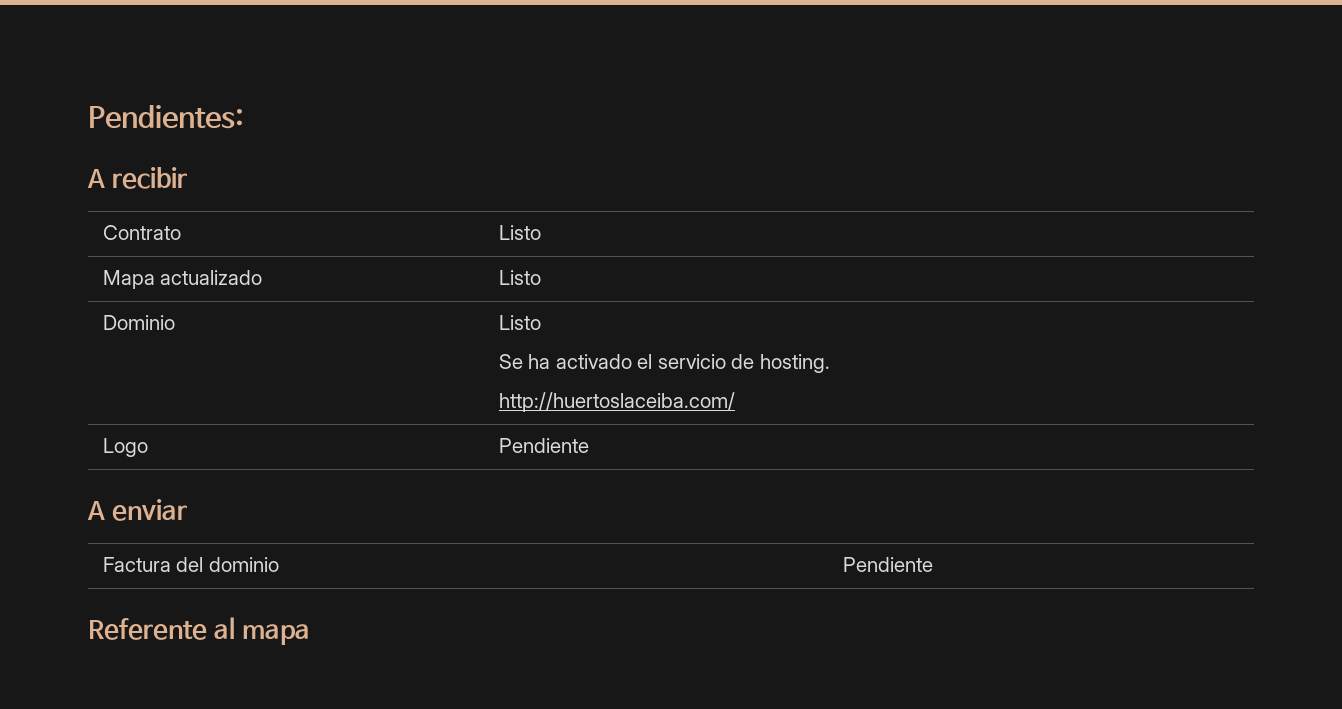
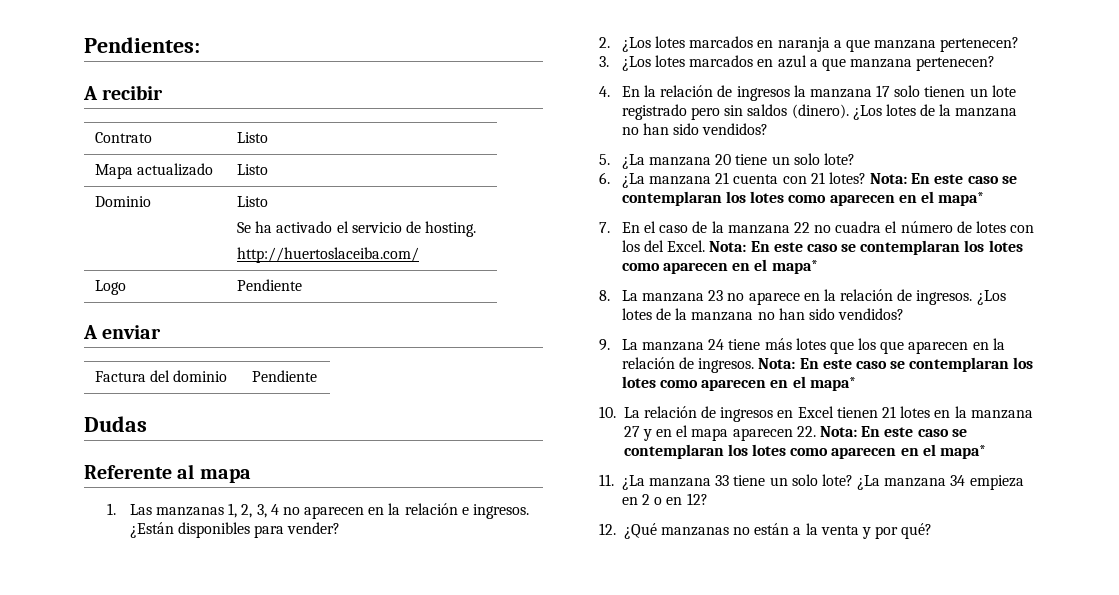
(933, 564) none -> [84,416,147,432] // Dudas
(311, 634) none -> [106,503,530,519] [129,522,341,538] [598,36,1020,52] [598,55,996,71] [598,85,1016,101] [621,104,1018,120] [621,123,769,135] [598,153,855,169] [598,172,1017,188] [621,191,985,206] [598,221,1035,234] [621,240,1023,255] [621,259,818,274] [598,289,1006,305] [621,308,905,321] [598,338,1005,354] [621,357,1034,373] [621,376,856,391] [598,406,1033,422] [623,425,967,441] [623,444,986,459] [598,474,1024,490] [621,493,708,505] [598,523,933,539] // 1. Las manzanas 1, 2, 3, 4 no aparecen en la relación e ingresos. ¿Están disponibles para vender? // 2. ¿Los lotes marcados en naranja a que manzana pertenecen? // 3. ¿Los lotes marcados en azul a que manzana pertenecen? // 4. En la relación de ingresos la manzana 17 solo tienen un lote registrado pero sin saldos (dinero). ¿Los lotes de la manzana no han sido vendidos? // 5. ¿La manzana 20 tiene un solo lote? // 6. ¿La manzana 21 cuenta con 21 lotes? Nota: En este caso se contemplaran los lotes como aparecen en el mapa* // 7. En el caso de la manzana 22 no cuadra el número de lotes con los del Excel. Nota: En este caso se contemplaran los lotes como aparecen en el mapa* // 8. La manzana 23 no aparece en la relación de ingresos. ¿Los lotes de la manzana no han sido vendidos? // 9. La manzana 24 tiene más lotes que los que aparecen en la relación de ingresos. Nota: En este caso se contemplaran los lotes como aparecen en el mapa* // 10. La relación de ingresos en Excel tienen 21 lotes en la manzana 27 y en el mapa aparecen 22. Nota: En este caso se contemplaran los lotes como aparecen en el mapa* // 11. ¿La manzana 33 tiene un solo lote? ¿La manzana 34 empieza en 2 o en 12? // 12. ¿Qué manzanas no están a la venta y por qué?

